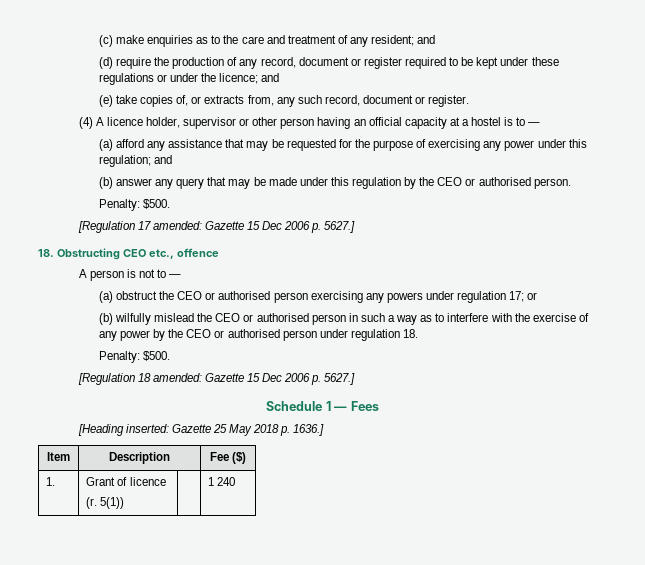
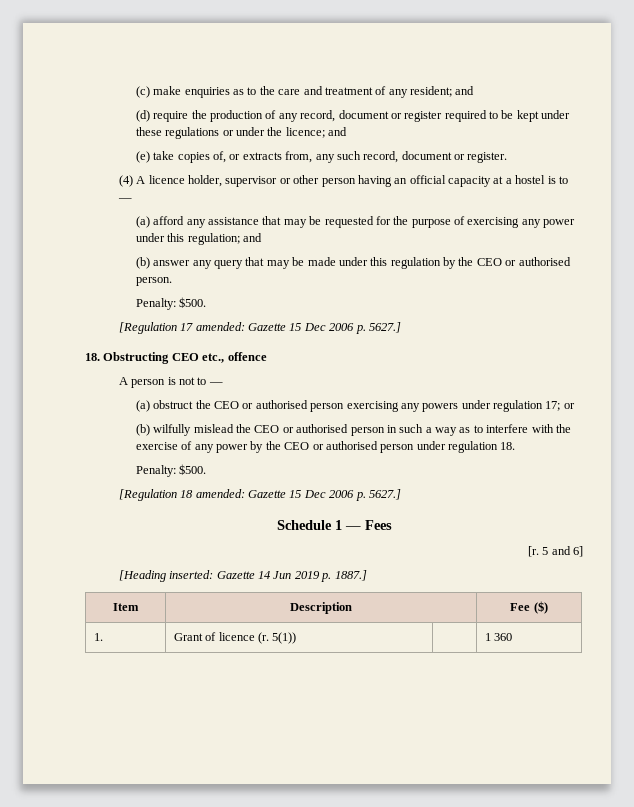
(379, 406) none -> [527,546,583,557] // [r. 5 and 6]
[212,424,325,436] 25 May 2018 p. 1636.] -> [258,570,367,582] 14 Jun 2019 p. 1887.]
(166, 481) // -> (255, 636) none
[217,477,236,486] 240 -> [494,633,513,641] 360

